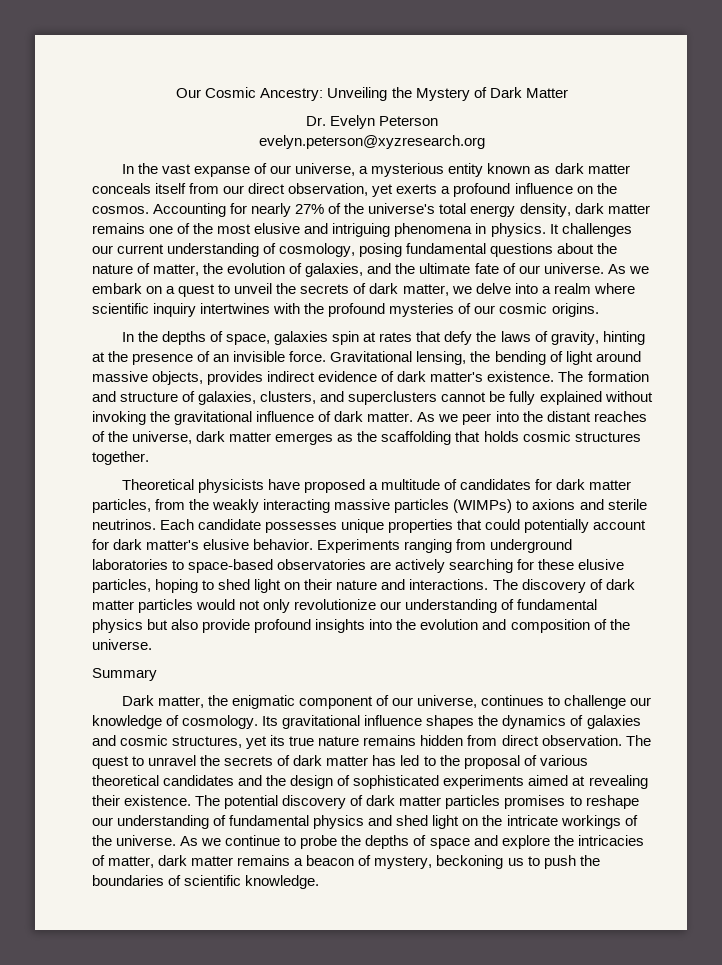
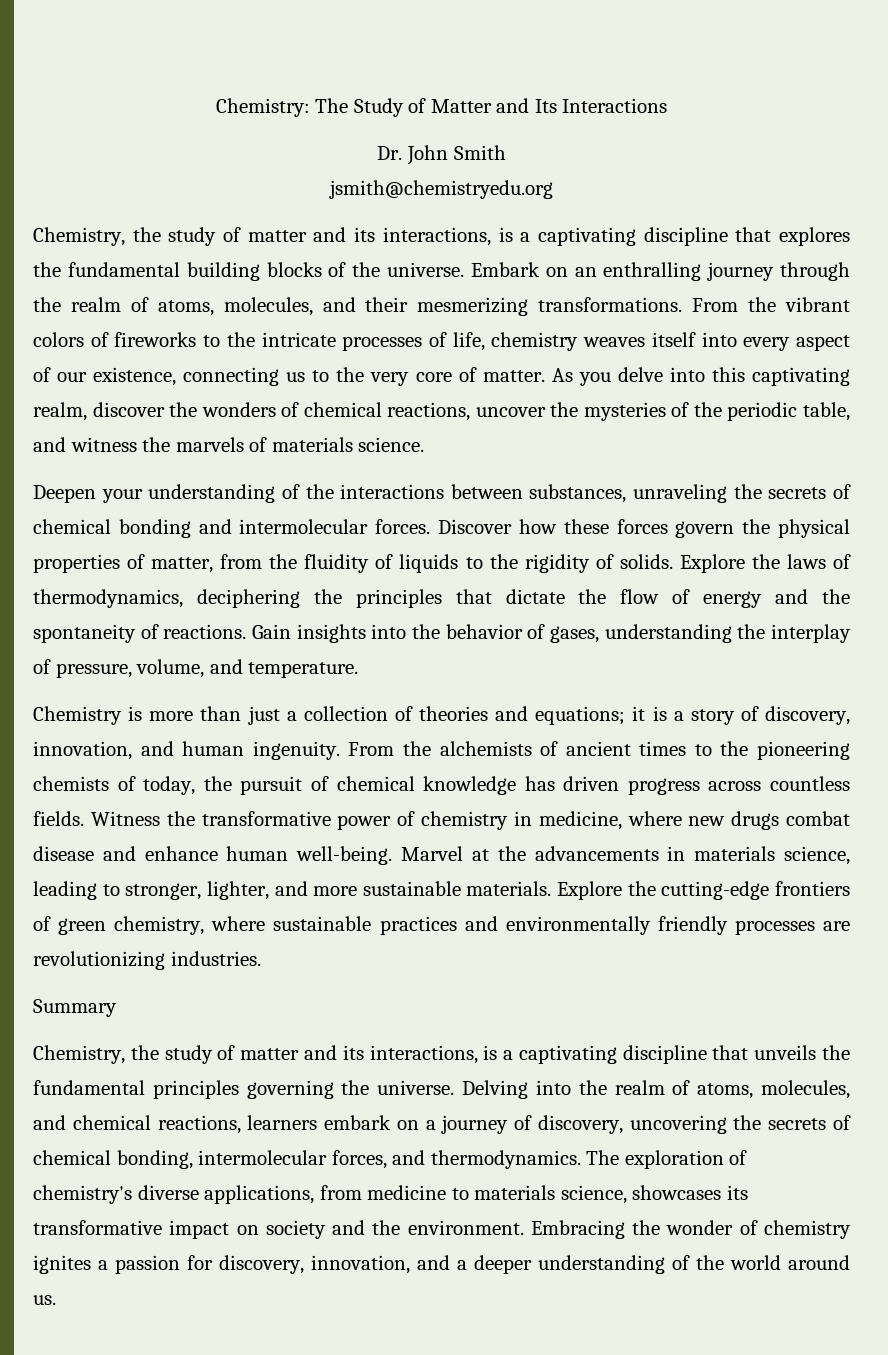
[176,87,568,101] [305,115,439,129] [259,135,485,149] [121,163,630,177] [92,183,617,197] [92,203,650,217] [92,223,632,237] [92,243,618,257] [92,263,649,277] [92,283,635,297] [92,303,599,317] [121,331,645,345] [92,351,641,365] [92,371,649,385] [92,391,653,405] [92,411,647,425] [92,431,641,445] [92,451,149,465] [121,479,632,493] [92,499,647,513] [92,519,647,533] [92,539,573,553] [92,559,625,573] [92,579,635,593] [92,599,598,613] [92,619,630,633] [92,639,152,650] [92,668,157,681] [121,695,652,709] [92,715,641,729] [92,735,651,749] [92,755,588,769] [92,775,648,789] [92,795,639,809] [92,815,638,829] [92,835,644,849] [92,855,600,869] [92,875,320,889] Our Cosmic Ancestry: Unveiling the Mystery of Dark Matter // Dr. Evelyn Peterson // evelyn.peterson@xyzresearch.org // In the vast expanse of our universe, a mysterious entity known as dark matter conceals itself from our direct observation, yet exerts a profound influence on the cosmos. Accounting for nearly 27% of the universe's total energy density, dark matter remains one of the most elusive and intriguing phenomena in physics. It challenges our current understanding of cosmology, posing fundamental questions about the nature of matter, the evolution of galaxies, and the ultimate fate of our universe. As we embark on a quest to unveil the secrets of dark matter, we delve into a realm where scientific inquiry intertwines with the profound mysteries of our cosmic origins. // In the depths of space, galaxies spin at rates that defy the laws of gravity, hinting at the presence of an invisible force. Gravitational lensing, the bending of light around massive objects, provides indirect evidence of dark matter's existence. The formation and structure of galaxies, clusters, and superclusters cannot be fully explained without invoking the gravitational influence of dark matter. As we peer into the distant reaches of the universe, dark matter emerges as the scaffolding that holds cosmic structures together. // Theoretical physicists have proposed a multitude of candidates for dark matter particles, from the weakly interacting massive particles (WIMPs) to axions and sterile neutrinos. Each candidate possesses unique properties that could potentially account for dark matter's elusive behavior. Experiments ranging from underground laboratories to space-based observatories are actively searching for these elusive particles, hoping to shed light on their nature and interactions. The discovery of dark matter particles would not only revolutionize our understanding of fundamental physics but also provide profound insights into the evolution and composition of the universe. // Summary // Dark matter, the enigmatic component of our universe, continues to challenge our knowledge of cosmology. Its gravitational influence shapes the dynamics of galaxies and cosmic structures, yet its true nature remains hidden from direct observation. The quest to unravel the secrets of dark matter has led to the proposal of various theoretical candidates and the design of sophisticated experiments aimed at revealing their existence. The potential discovery of dark matter particles promises to reshape our understanding of fundamental physics and shed light on the intricate workings of the universe. As we continue to probe the depths of space and explore the intricacies of matter, dark matter remains a beacon of mystery, beckoning us to push the boundaries of scientific knowledge. -> [215,98,668,117] [377,145,506,165] [329,180,553,199] [33,227,851,246] [33,262,851,281] [33,297,850,316] [33,332,850,351] [33,367,850,386] [33,402,851,421] [33,437,425,452] [33,484,851,503] [33,519,851,538] [33,554,851,573] [33,589,850,608] [33,624,851,643] [33,659,359,678] [33,706,850,725] [33,741,851,760] [33,776,851,795] [33,811,850,830] [33,846,851,865] [33,881,850,900] [33,916,851,935] [33,951,261,970] [33,999,117,1017] [33,1045,851,1064] [33,1080,851,1099] [33,1115,852,1134] [33,1150,748,1169] [33,1185,748,1204] [33,1220,851,1239] [33,1255,850,1274] [33,1295,56,1305] Chemistry: The Study of Matter and Its Interactions // Dr. John Smith // jsmith@chemistryedu.org // Chemistry, the study of matter and its interactions, is a captivating discipline that explores the fundamental building blocks of the universe. Embark on an enthralling journey through the realm of atoms, molecules, and their mesmerizing transformations. From the vibrant colors of fireworks to the intricate processes of life, chemistry weaves itself into every aspect of our existence, connecting us to the very core of matter. As you delve into this captivating realm, discover the wonders of chemical reactions, uncover the mysteries of the periodic table, and witness the marvels of materials science. // Deepen your understanding of the interactions between substances, unraveling the secrets of chemical bonding and intermolecular forces. Discover how these forces govern the physical properties of matter, from the fluidity of liquids to the rigidity of solids. Explore the laws of thermodynamics, deciphering the principles that dictate the flow of energy and the spontaneity of reactions. Gain insights into the behavior of gases, understanding the interplay of pressure, volume, and temperature. // Chemistry is more than just a collection of theories and equations; it is a story of discovery, innovation, and human ingenuity. From the alchemists of ancient times to the pioneering chemists of today, the pursuit of chemical knowledge has driven progress across countless fields. Witness the transformative power of chemistry in medicine, where new drugs combat disease and enhance human well-being. Marvel at the advancements in materials science, leading to stronger, lighter, and more sustainable materials. Explore the cutting-edge frontiers of green chemistry, where sustainable practices and environmentally friendly processes are revolutionizing industries. // Summary // Chemistry, the study of matter and its interactions, is a captivating discipline that unveils the fundamental principles governing the universe. Delving into the realm of atoms, molecules, and chemical reactions, learners embark on a journey of discovery, uncovering the secrets of chemical bonding, intermolecular forces, and thermodynamics. The exploration of chemistry's diverse applications, from medicine to materials science, showcases its transformative impact on society and the environment. Embracing the wonder of chemistry ignites a passion for discovery, innovation, and a deeper understanding of the world around us.

